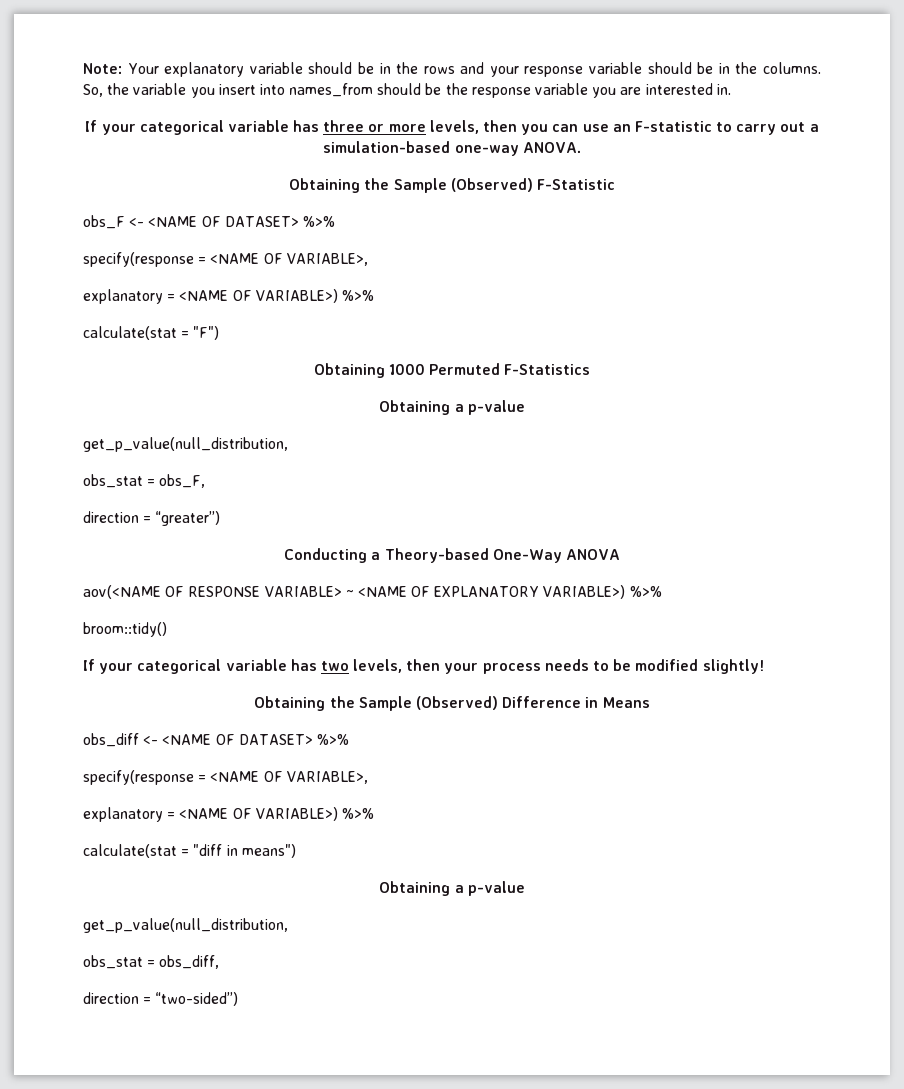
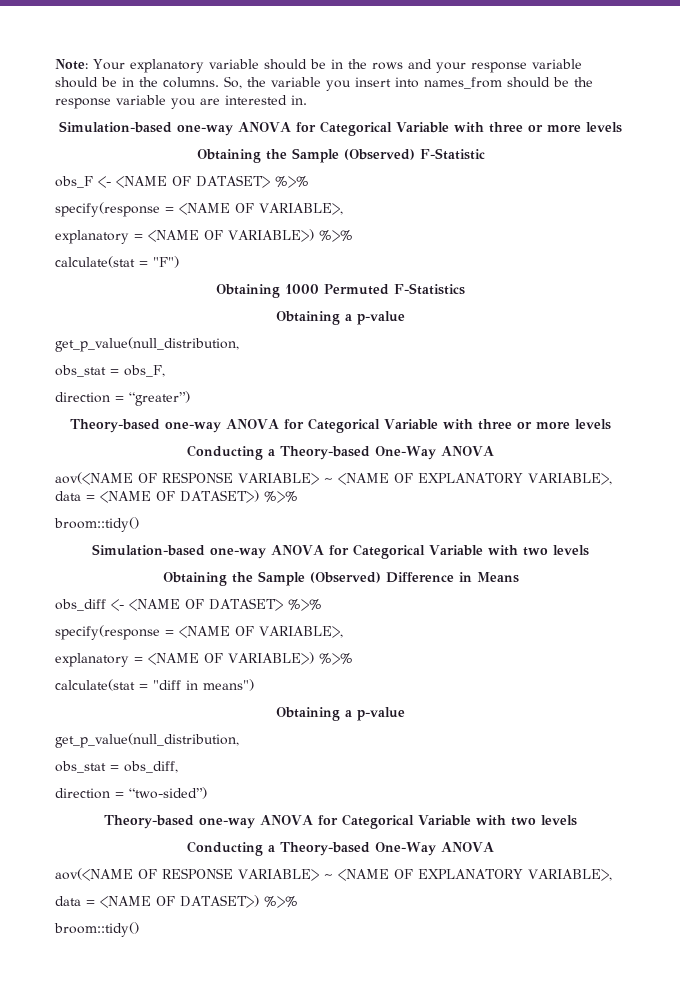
[85,120,819,135] [323,141,581,156] If your categorical variable has three or more levels, then you can use an F-statistic to carry out a simulation-based one-way ANOVA. -> [58,121,623,136] Simulation-based one-way ANOVA for Categorical Variable with three or more levels
(221, 518) none -> [70,418,611,433] // Theory-based one-way ANOVA for Categorical Variable with three or more levels
[543,585,662,599] [83,622,167,637] [83,659,764,674] VARIABLE>) %>% // broom::tidy() // If your categorical variable has two levels, then your process needs to be modified slightly! -> [527,473,612,485] [55,490,298,503] [54,517,139,532] [92,544,589,559] VARIABLE>, data = <NAME OF DATASET>) %>% // broom::tidy() // Simulation-based one-way ANOVA for Categorical Variable with two levels
(239, 999) none -> [103,814,578,829] [187,841,494,856] [55,868,612,881] [55,895,298,908] [54,922,139,937] // Theory-based one-way ANOVA for Categorical Variable with two levels // Conducting a Theory-based One-Way ANOVA // aov(<NAME OF RESPONSE VARIABLE> ~ <NAME OF EXPLANATORY VARIABLE>, // data = <NAME OF DATASET>) %>% // broom::tidy()

